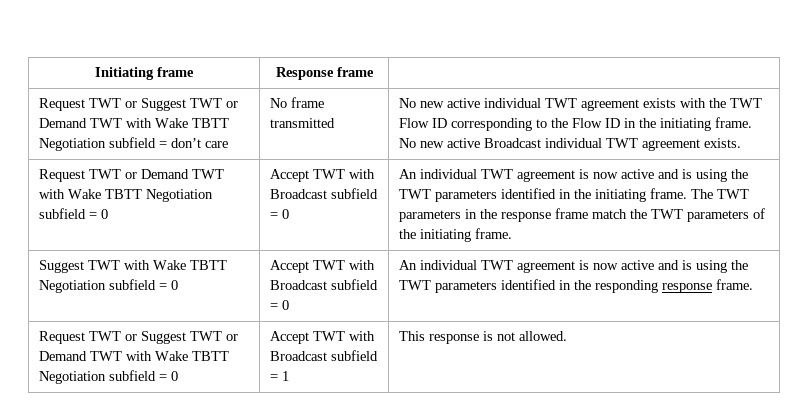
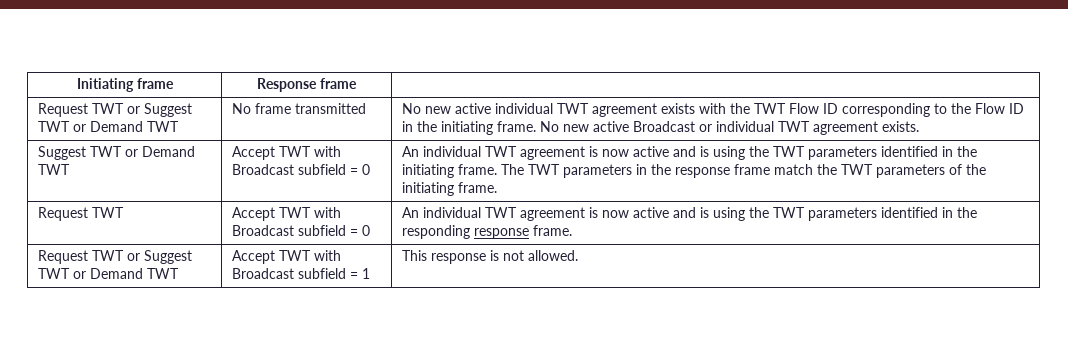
[126,118,230,128] [39,137,229,151] with Wake TBTT Negotiation subfield = don’t care -> (179, 126) none
(542, 143) none -> [698,124,712,132] or
[39,169,225,182] [39,189,214,202] [39,208,109,219] Request TWT or Demand TWT with Wake TBTT Negotiation subfield = 0 -> [37,146,195,160] [37,164,70,175] Suggest TWT or Demand TWT
[39,260,228,273] [39,279,179,293] Suggest TWT with Wake TBTT Negotiation subfield = 0 -> [37,207,124,221] Request TWT
[126,351,230,361] [39,370,179,384] with Wake TBTT Negotiation subfield = 0 -> (179, 273) none

